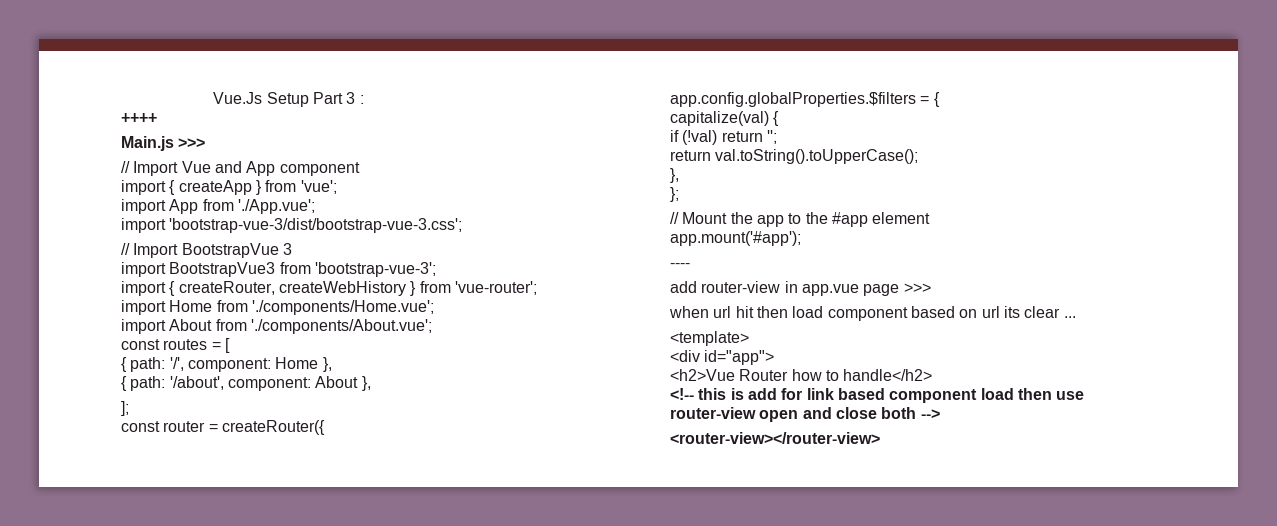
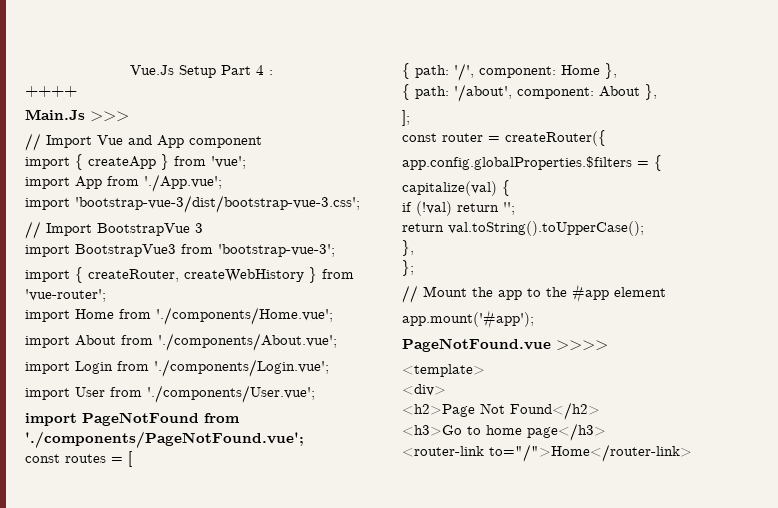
[346,92,356,104] 3 -> [256,65,265,75] 4
[121,136,174,151] Main.js -> [25,109,85,120] Main.Js
(432, 326) none -> [25,359,329,377] [25,385,315,403] [25,412,240,426] [25,431,304,448] // import Login from './components/Login.vue'; // import User from './components/User.vue'; // import PageNotFound from './components/PageNotFound.vue';
[670,263,690,268] [670,281,931,296] [669,306,1076,321] [670,331,749,346] [670,350,775,365] [670,369,933,381] [670,388,1085,403] [670,407,940,422] [670,432,880,444] ---- // add router-view in app.vue page >>> // when url hit then load component based on url its clear ... // <template> // <div id="app"> // <h2>Vue Router how to handle</h2> // <!-- this is add for link based component load then use router-view open and close both --> // <router-view></router-view> -> [402,338,608,352] [402,364,485,377] [402,384,446,396] [402,402,600,420] [402,423,606,441] [402,444,692,462] PageNotFound.vue >>>> // <template> // <div> // <h2>Page Not Found</h2> // <h3>Go to home page</h3> // <router-link to="/">Home</router-link>

